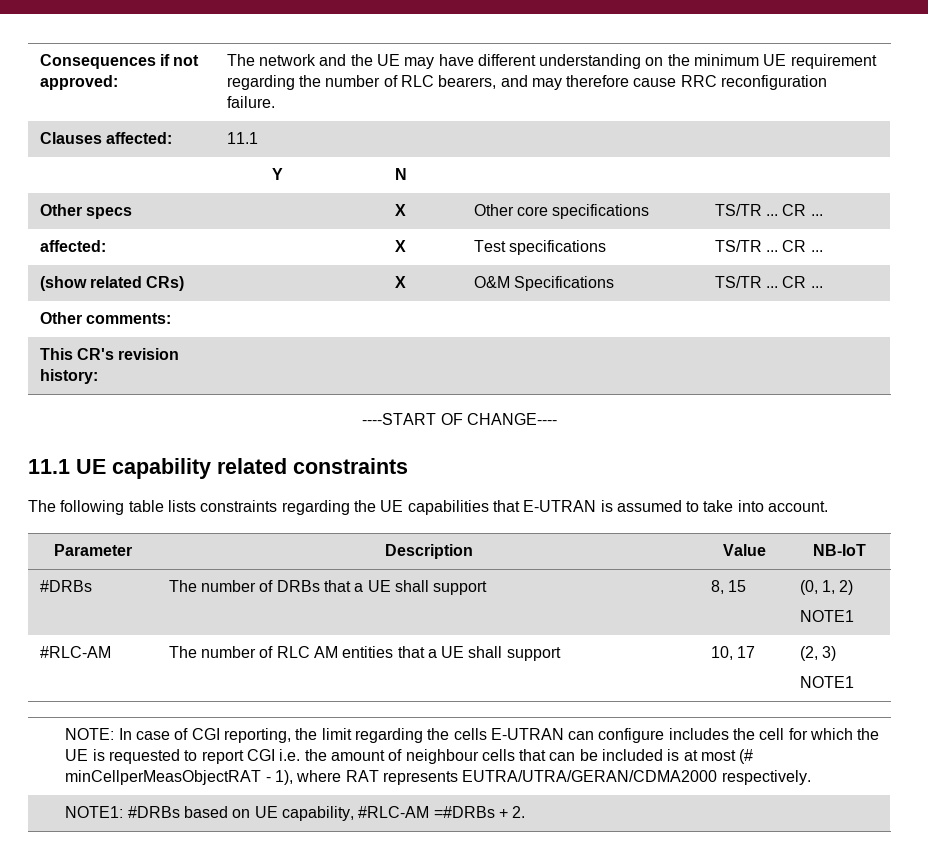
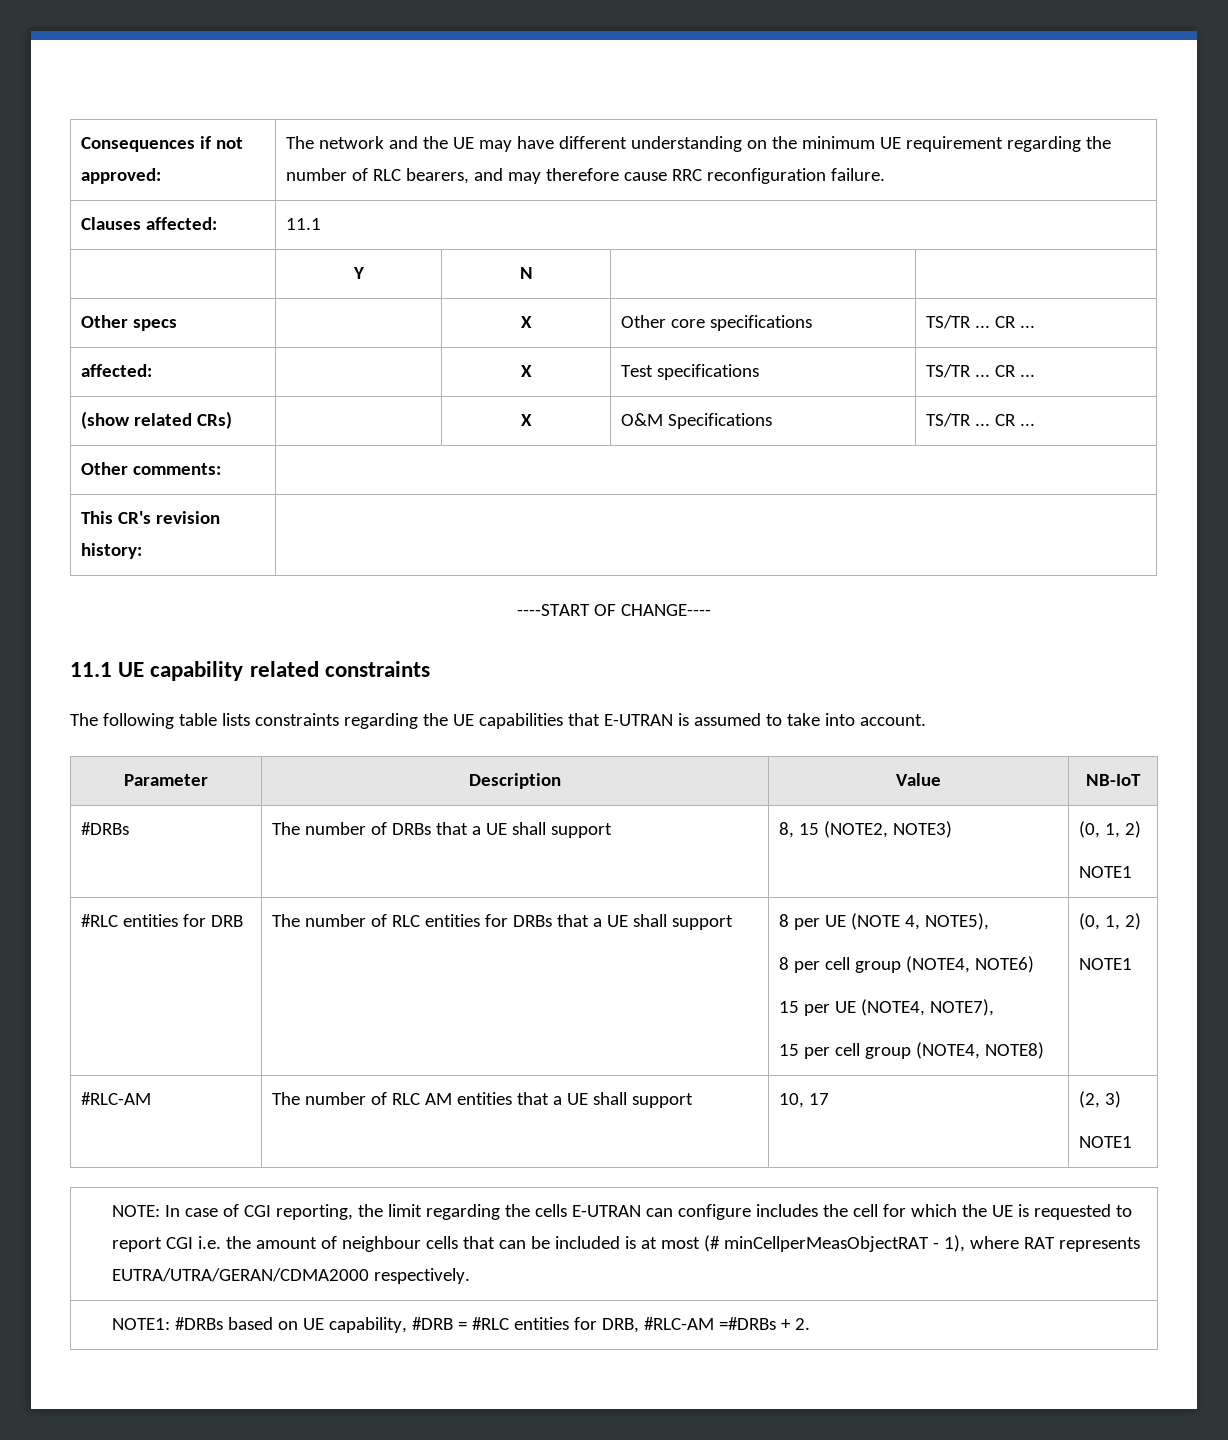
(746, 586) none -> [823,821,952,838] [1078,821,1141,838] [1078,866,1132,878] [80,914,243,927] [271,914,733,930] [778,913,989,930] [778,956,1034,973] [778,999,994,1016] [778,1042,1044,1059] (NOTE2, NOTE3) | (0, 1, 2) // NOTE1 // #RLC entities for DRB | The number of RLC entities for DRBs that a UE shall support | 8 per UE (NOTE 4, NOTE5), // 8 per cell group (NOTE4, NOTE6) // 15 per UE (NOTE4, NOTE7), // 15 per cell group (NOTE4, NOTE8)
(354, 813) none -> [412,1317,640,1333] #DRB = #RLC entities for DRB,

